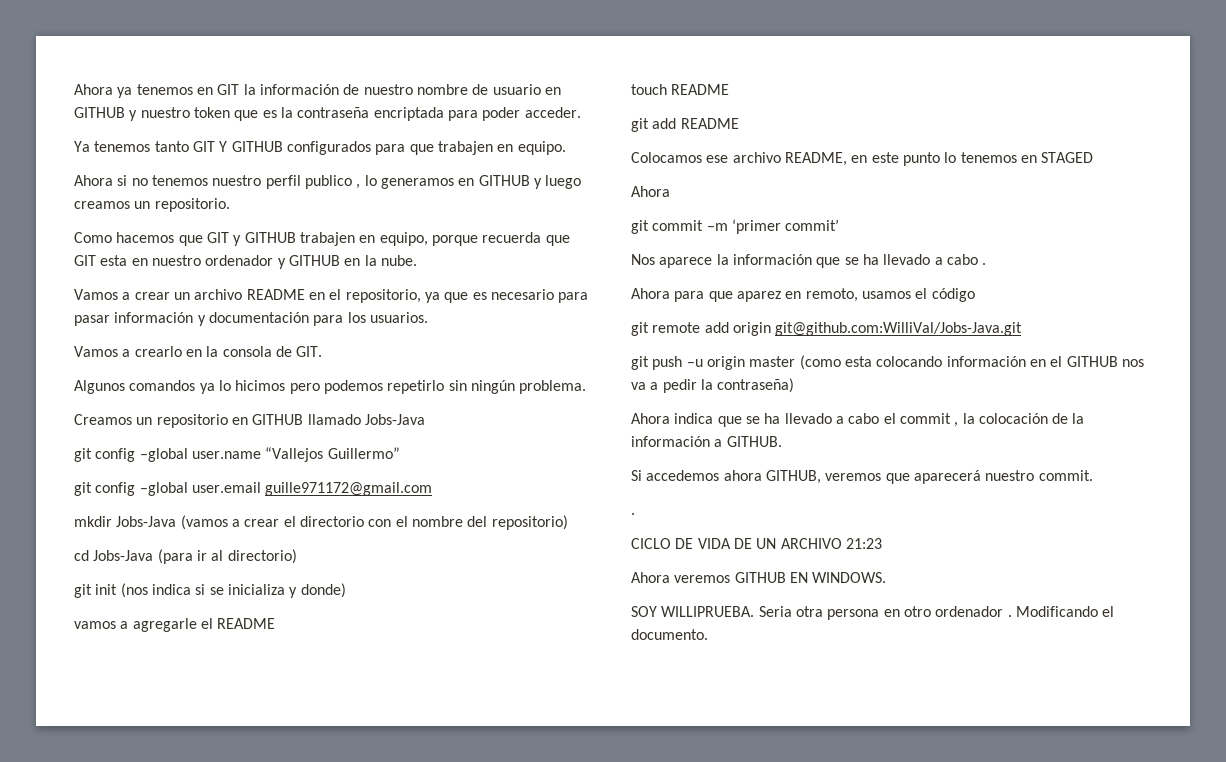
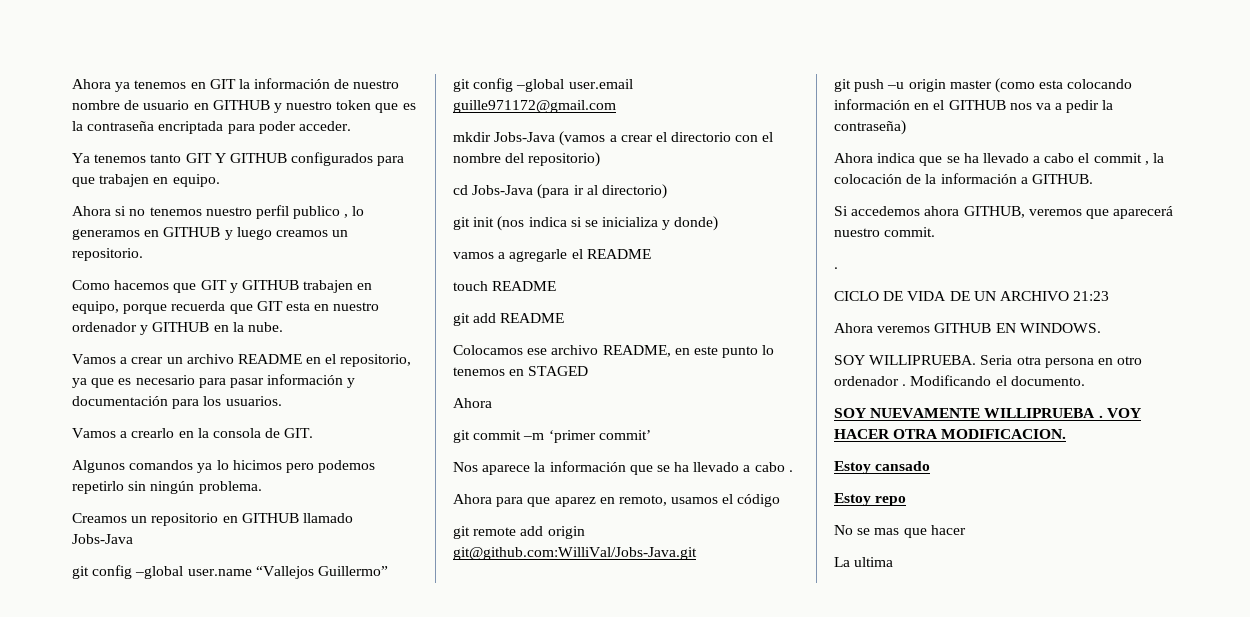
(708, 634) none -> [834,408,1141,418] [834,429,1067,439] [834,461,931,474] [834,493,907,506] [834,525,966,538] [834,557,894,567] // SOY NUEVAMENTE WILLIPRUEBA . VOY HACER OTRA MODIFICACION. // Estoy cansado // Estoy repo // No se mas que hacer // La ultima

